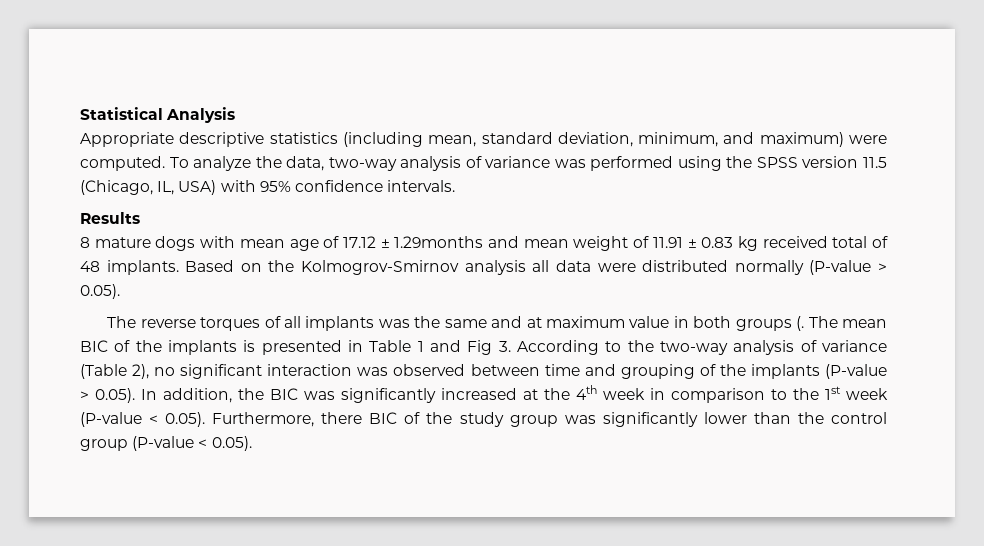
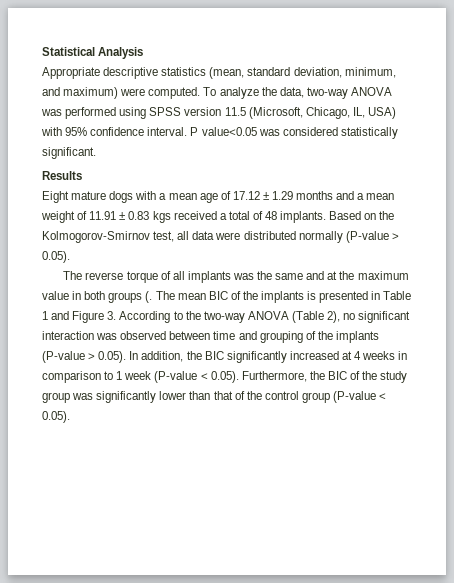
[342,132,477,147] (including mean, -> [209,67,245,79] (mean,
[400,156,551,171] analysis of variance -> [350,87,392,96] ANOVA
[726,156,753,168] the -> (147, 113) none
[80,180,153,195] (Chicago, -> [248,107,350,119] (Microsoft, Chicago,
[387,180,456,192] intervals. -> [147,127,398,139] [42,147,96,159] interval. P value<0.05 was considered statistically significant.
[80,237,90,248] 8 -> [42,191,69,203] Eight
(236, 242) none -> [159,193,167,200] a
[394,236,519,248] 1.29months and -> [272,191,365,200] 1.29 months and a
[737,236,828,251] kg received -> [152,211,227,223] kgs received a
[301,260,526,275] Kolmogrov-Smirnov analysis -> [42,231,175,243] Kolmogorov-Smirnov test,
[200,317,261,331] torques -> [126,271,158,283] torque
(542, 322) none -> [339,271,355,280] the
[467,340,493,355] Fig -> [72,311,105,323] Figure
[733,340,888,355] analysis of variance -> [247,311,289,320] ANOVA
[304,391,335,400] was -> (224, 355) none
[544,385,645,400] the 4th week -> [354,351,396,360] 4 weeks
[793,386,841,400] the 1st -> [116,371,123,380] 1
[321,412,363,424] there -> [309,371,325,380] the
(791, 418) none -> [213,391,245,400] that of

